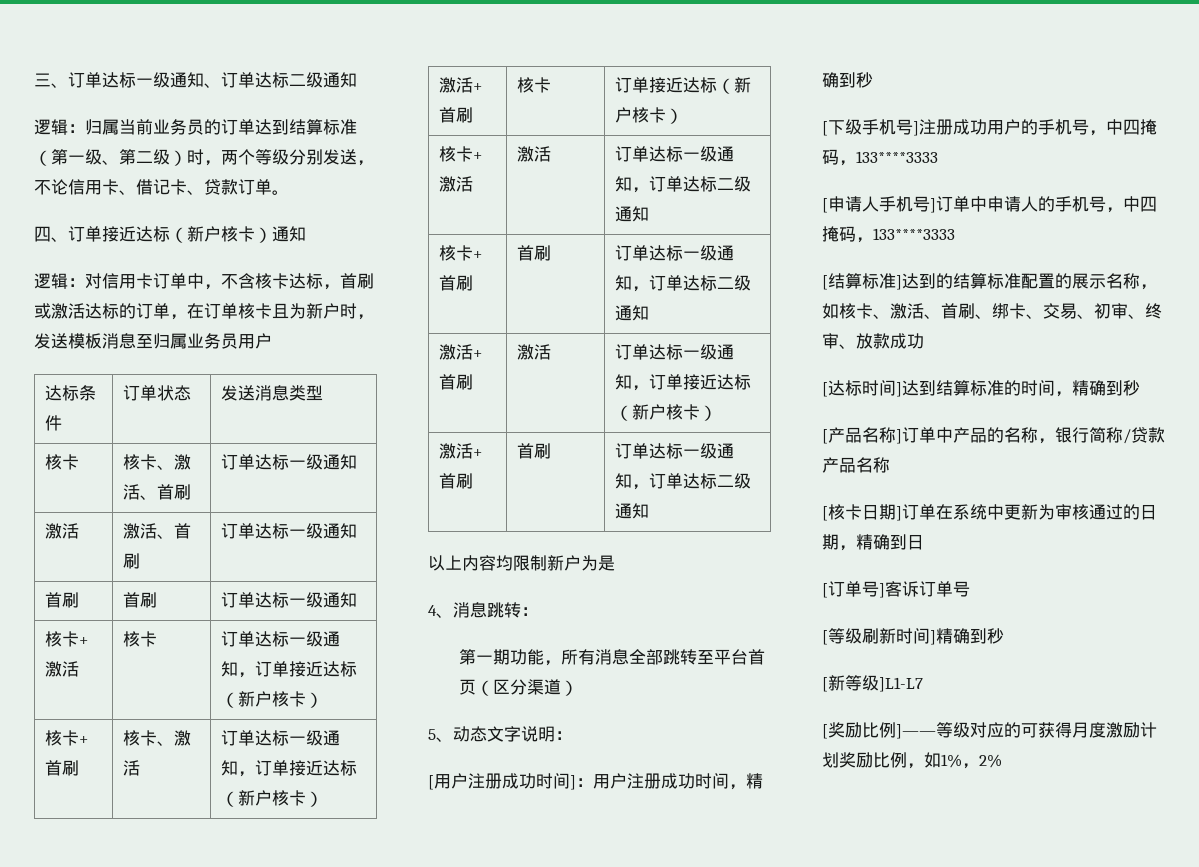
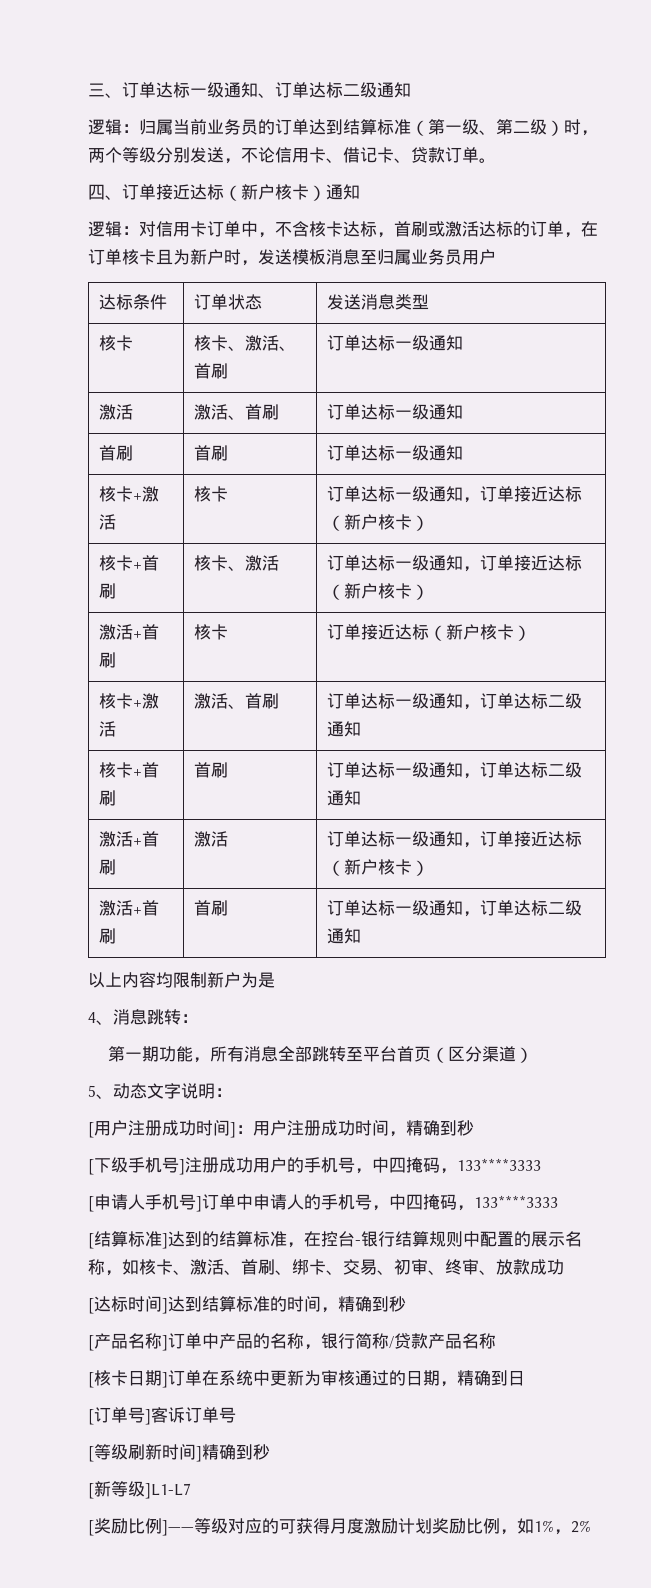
(552, 154) none -> [227,693,279,709] 、首刷
(1021, 281) none -> [287,1231,480,1248] ，在控台-银行结算规则中

